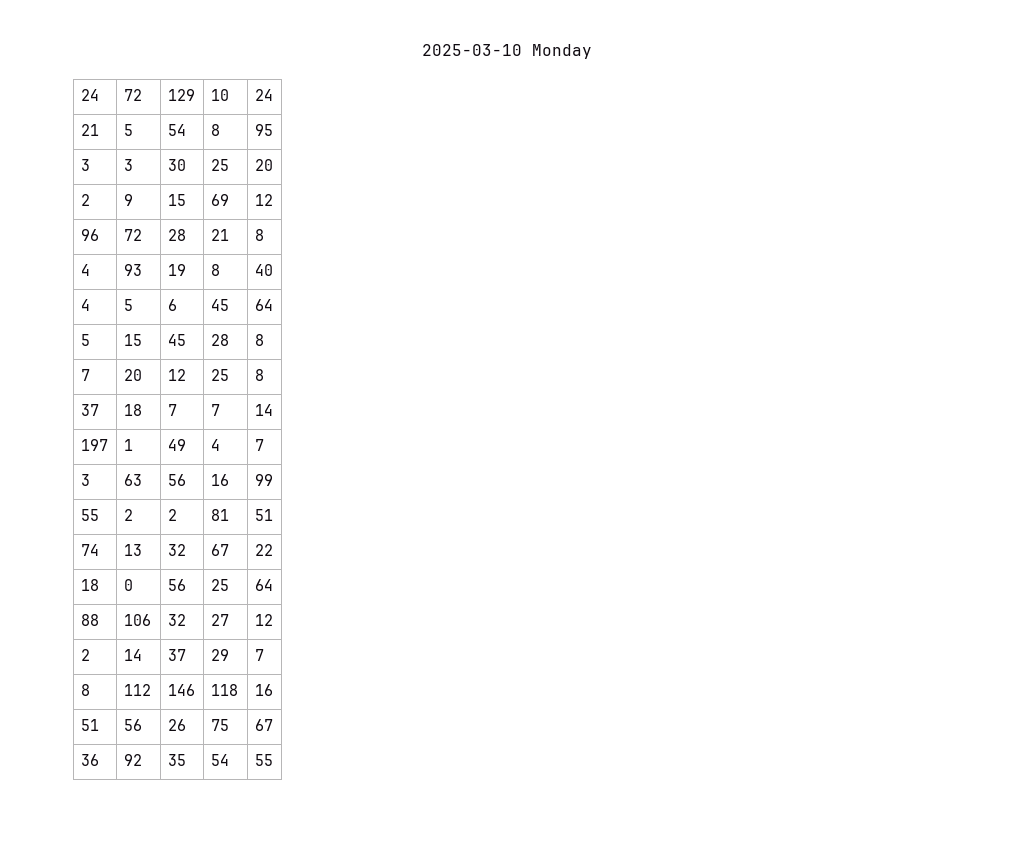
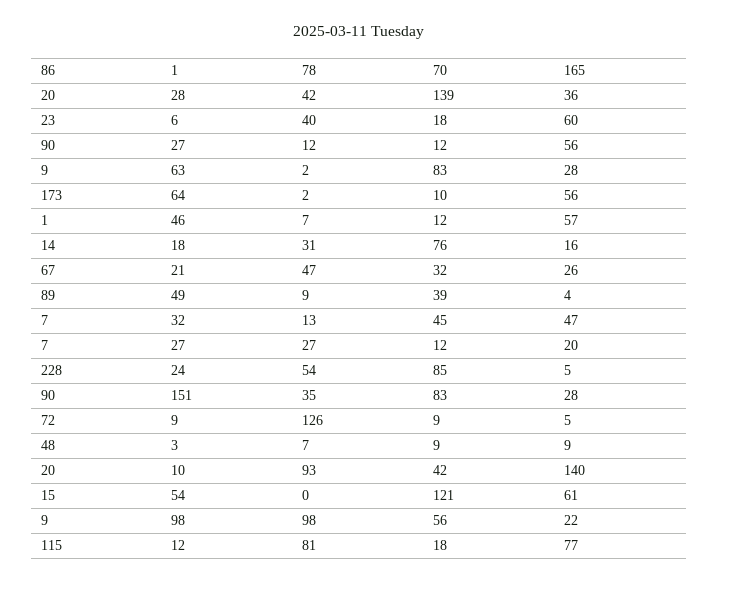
[422,44,592,59] [80,89,99,101] [123,89,142,101] [167,89,195,101] [210,89,229,101] [254,89,273,101] [80,124,99,136] [123,124,133,136] [167,124,186,136] [210,124,220,136] [254,124,273,136] [80,159,90,171] [123,159,133,171] [167,159,186,171] [210,159,229,171] [254,159,273,171] [80,194,90,206] [123,194,133,206] [167,194,186,206] [210,194,229,206] [254,194,273,206] [80,229,99,241] [123,229,142,241] [167,229,186,241] [210,229,229,241] [254,229,264,241] [80,264,90,276] [123,264,142,276] [167,264,186,276] [210,264,220,276] [254,264,273,276] [80,299,90,311] [123,299,133,311] [167,299,177,311] [210,299,229,311] [254,299,273,311] [80,334,90,346] [123,334,142,346] [167,334,186,346] [210,334,229,346] [254,334,264,346] [80,369,90,381] [123,369,142,381] [167,369,186,381] [210,369,229,381] [254,369,264,381] [80,404,99,416] [123,404,142,416] [167,404,177,416] [210,404,220,416] [254,404,273,416] [80,439,108,451] [123,439,133,451] [167,439,186,451] [210,439,220,451] [254,439,264,451] [80,474,90,486] [123,474,142,486] [167,474,186,486] [210,474,229,486] [254,474,273,486] [80,509,99,521] [123,509,133,521] [167,509,177,521] [210,509,229,521] [254,509,273,521] [80,544,99,556] [123,544,142,556] [167,544,186,556] [210,544,229,556] [254,544,273,556] [80,579,99,591] [123,579,133,591] [167,579,186,591] [210,579,229,591] [254,579,273,591] [80,614,99,626] [123,614,151,626] [167,614,186,626] [210,614,229,626] [254,614,273,626] [80,649,90,661] [123,649,142,661] [167,649,186,661] [210,649,229,661] [254,649,264,661] [80,684,90,696] [123,684,151,696] [167,684,195,696] [210,684,238,696] [254,684,273,696] [80,719,99,731] [123,719,142,731] [167,719,186,731] [210,719,229,731] [254,719,273,731] [80,754,99,766] [123,754,142,766] [167,754,186,766] [210,754,229,766] [254,754,273,766] 2025-03-10 Monday // 24 | 72 | 129 | 10 | 24 // 21 | 5 | 54 | 8 | 95 // 3 | 3 | 30 | 25 | 20 // 2 | 9 | 15 | 69 | 12 // 96 | 72 | 28 | 21 | 8 // 4 | 93 | 19 | 8 | 40 // 4 | 5 | 6 | 45 | 64 // 5 | 15 | 45 | 28 | 8 // 7 | 20 | 12 | 25 | 8 // 37 | 18 | 7 | 7 | 14 // 197 | 1 | 49 | 4 | 7 // 3 | 63 | 56 | 16 | 99 // 55 | 2 | 2 | 81 | 51 // 74 | 13 | 32 | 67 | 22 // 18 | 0 | 56 | 25 | 64 // 88 | 106 | 32 | 27 | 12 // 2 | 14 | 37 | 29 | 7 // 8 | 112 | 146 | 118 | 16 // 51 | 56 | 26 | 75 | 67 // 36 | 92 | 35 | 54 | 55 -> [292,26,425,39] [41,65,56,75] [171,65,179,75] [302,65,317,75] [433,65,448,75] [564,65,586,75] [41,90,56,100] [171,90,186,100] [302,90,317,100] [433,90,455,100] [564,90,579,100] [41,115,56,125] [171,115,179,125] [302,115,317,125] [433,115,448,125] [564,115,579,125] [41,140,56,150] [171,140,186,150] [302,140,317,150] [433,140,448,150] [564,140,579,150] [41,165,49,175] [171,165,186,175] [302,165,310,175] [433,165,448,175] [564,165,579,175] [41,190,63,200] [171,190,186,200] [302,190,310,200] [433,190,448,200] [564,190,579,200] [41,215,49,225] [171,215,186,225] [302,215,310,225] [433,215,448,225] [564,215,579,225] [41,240,56,250] [171,240,186,250] [302,240,317,250] [433,240,448,250] [564,240,579,250] [41,265,56,275] [171,265,186,275] [302,265,317,275] [433,265,448,275] [564,265,579,275] [41,290,56,300] [171,290,186,300] [302,290,310,300] [433,290,448,300] [564,290,572,300] [41,315,49,325] [171,315,186,325] [302,315,317,325] [433,315,448,325] [564,315,579,325] [41,340,49,350] [171,340,186,350] [302,340,317,350] [433,340,448,350] [564,340,579,350] [41,365,63,375] [171,365,186,375] [302,365,317,375] [433,365,448,375] [564,365,572,375] [41,390,56,400] [171,390,193,400] [302,390,317,400] [433,390,448,400] [564,390,579,400] [41,415,56,425] [171,415,179,425] [302,415,324,425] [433,415,441,425] [564,415,572,425] [41,440,56,450] [171,440,179,450] [302,440,310,450] [433,440,441,450] [564,440,572,450] [41,465,56,475] [171,465,186,475] [302,465,317,475] [433,465,448,475] [564,465,586,475] [41,490,56,500] [171,490,186,500] [302,490,310,500] [433,490,455,500] [564,490,579,500] [41,515,49,525] [171,515,186,525] [302,515,317,525] [433,515,448,525] [564,515,579,525] [41,540,63,550] [171,540,186,550] [302,540,317,550] [433,540,448,550] [564,540,579,550] 2025-03-11 Tuesday // 86 | 1 | 78 | 70 | 165 // 20 | 28 | 42 | 139 | 36 // 23 | 6 | 40 | 18 | 60 // 90 | 27 | 12 | 12 | 56 // 9 | 63 | 2 | 83 | 28 // 173 | 64 | 2 | 10 | 56 // 1 | 46 | 7 | 12 | 57 // 14 | 18 | 31 | 76 | 16 // 67 | 21 | 47 | 32 | 26 // 89 | 49 | 9 | 39 | 4 // 7 | 32 | 13 | 45 | 47 // 7 | 27 | 27 | 12 | 20 // 228 | 24 | 54 | 85 | 5 // 90 | 151 | 35 | 83 | 28 // 72 | 9 | 126 | 9 | 5 // 48 | 3 | 7 | 9 | 9 // 20 | 10 | 93 | 42 | 140 // 15 | 54 | 0 | 121 | 61 // 9 | 98 | 98 | 56 | 22 // 115 | 12 | 81 | 18 | 77

